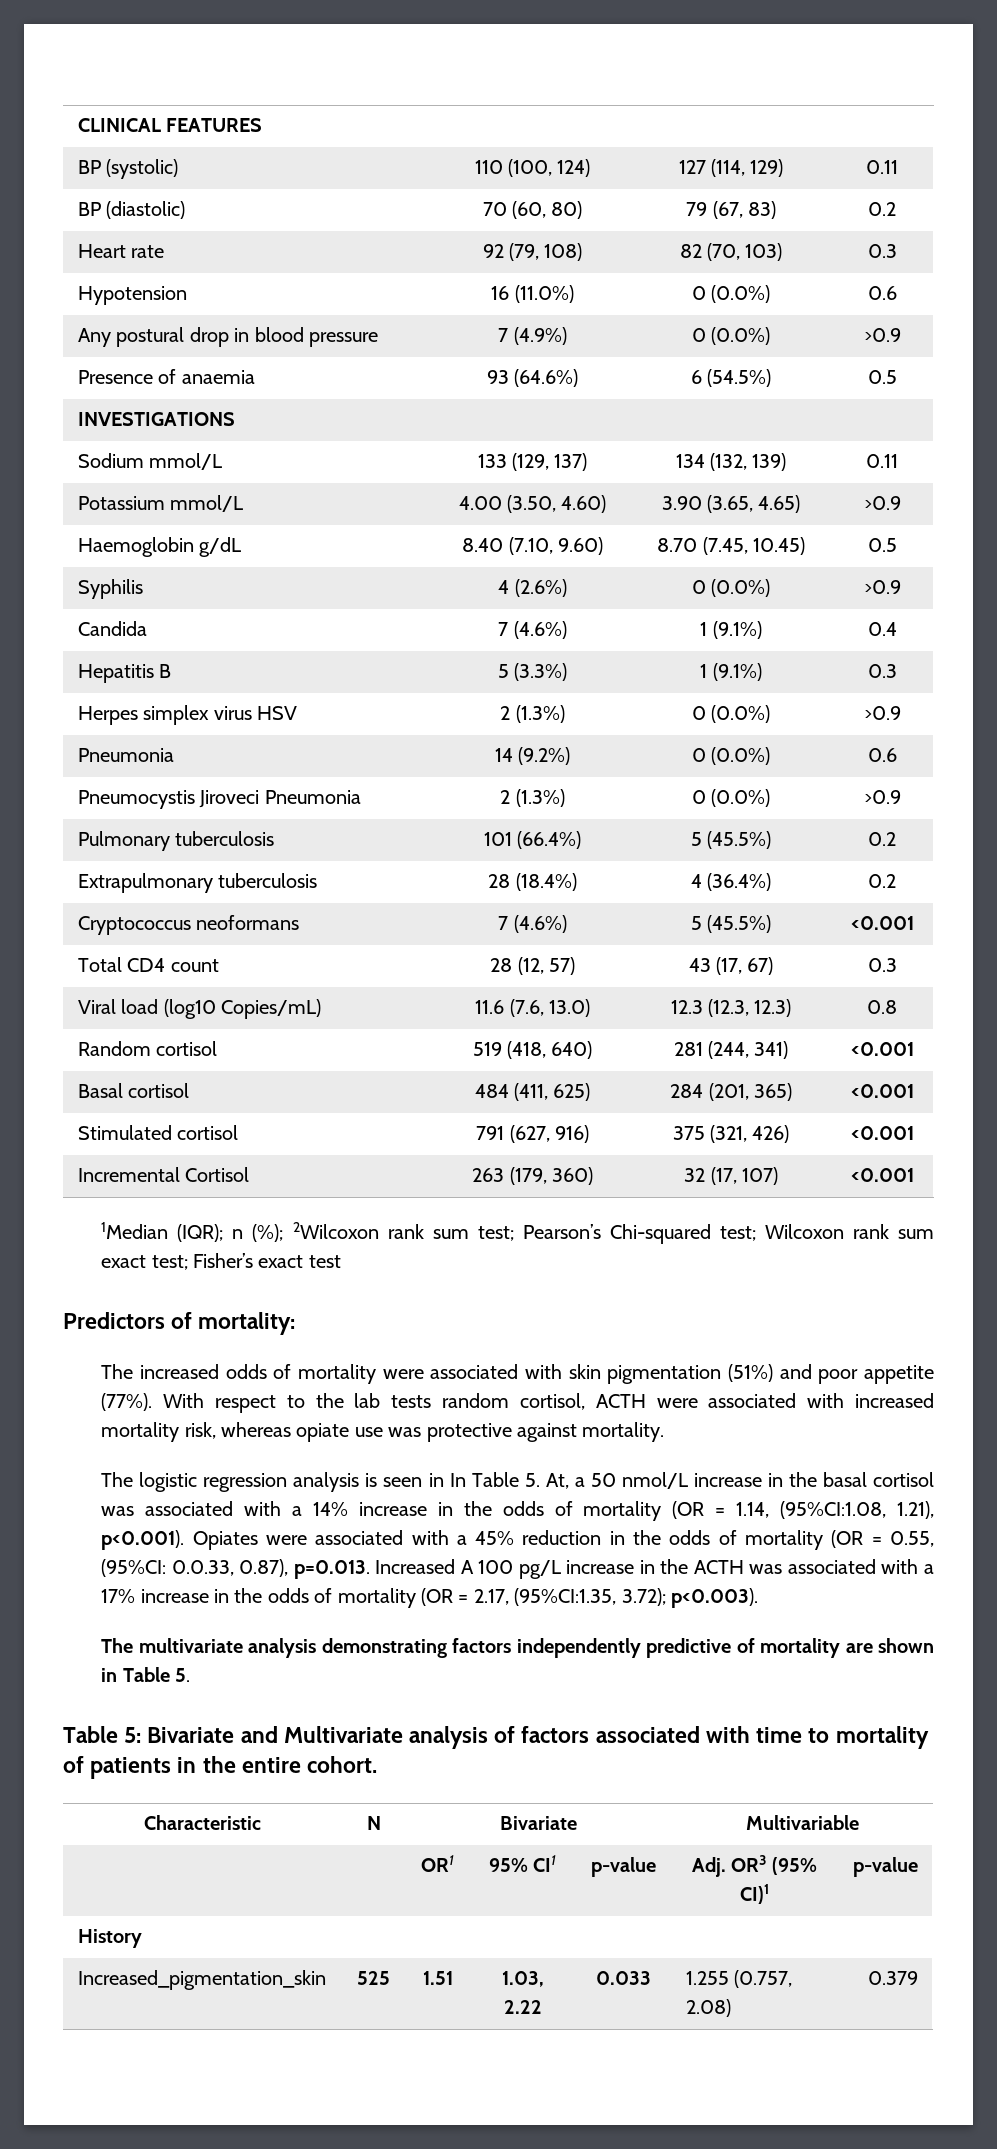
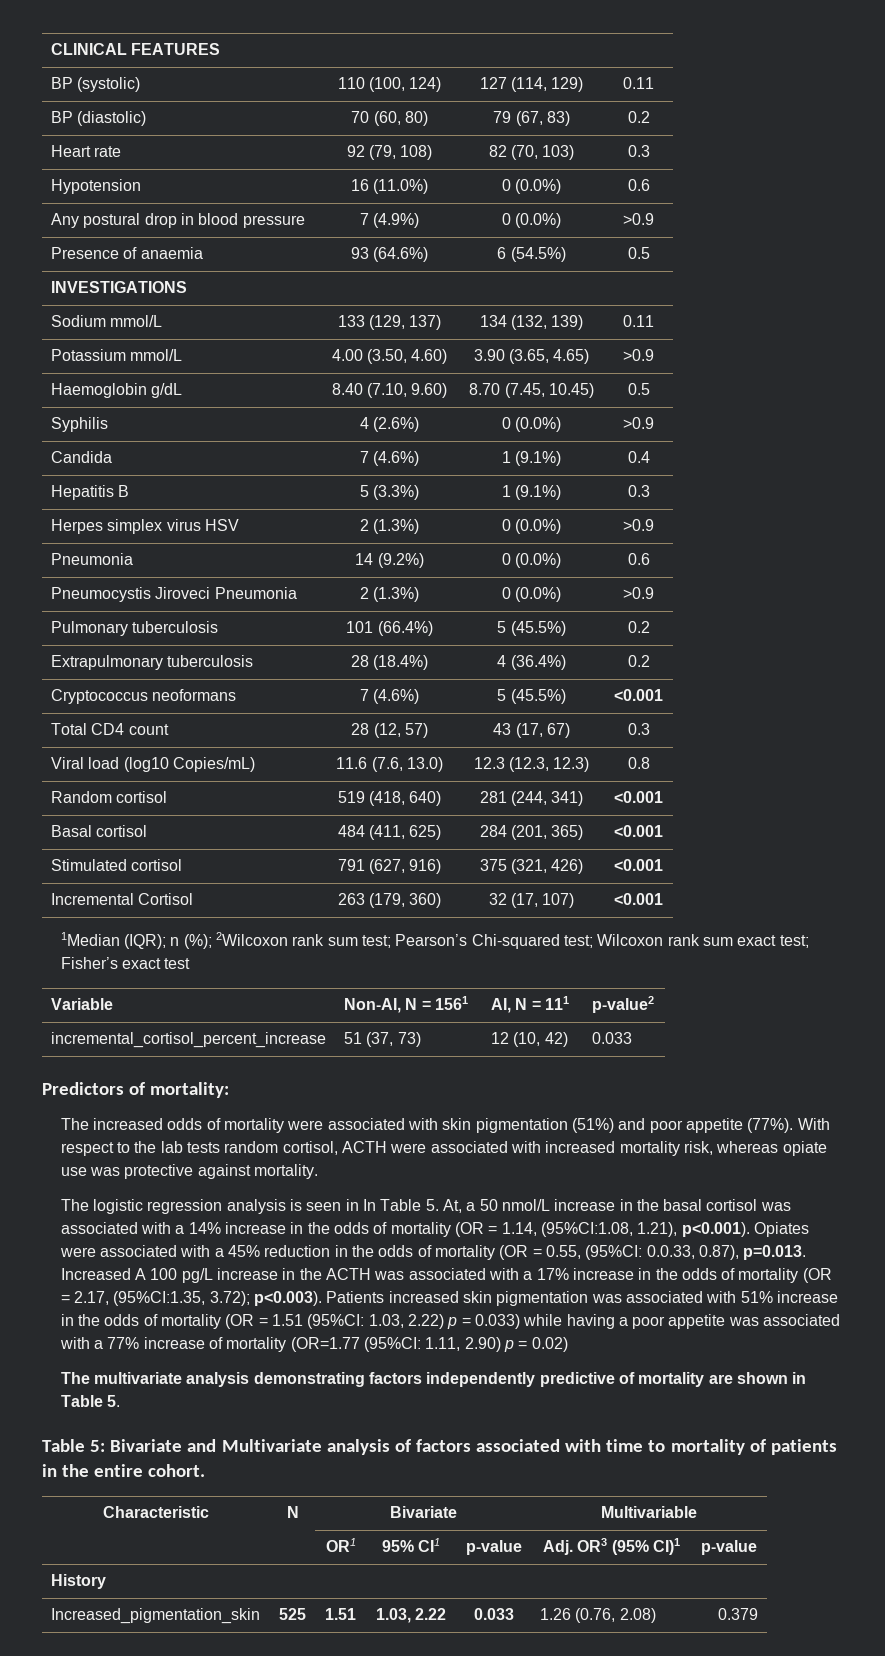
(341, 1261) none -> [50,998,113,1010] [343,996,468,1013] [490,996,569,1013] [591,996,654,1013] [50,1032,326,1048] [343,1032,421,1047] [490,1032,568,1047] [591,1032,632,1044] // Variable | Non-AI, N = 1561 | AI, N = 111 | p-value2 // incremental_cortisol_percent_increase | 51 (37, 73) | 12 (10, 42) | 0.033
(759, 1598) none -> [326,1291,838,1306] [60,1314,841,1329] [59,1337,568,1352] Patients increased skin pigmentation was associated with 51% increase in the odds of mortality (OR = 1.51 (95%CI: 1.03, 2.22) p = 0.033) while having a poor appetite was associated with a 77% increase of mortality (OR=1.77 (95%CI: 1.11, 2.90) p = 0.02)
[685,1970,793,1988] 1.255 (0.757, -> [539,1608,616,1623] 1.26 (0.76,

